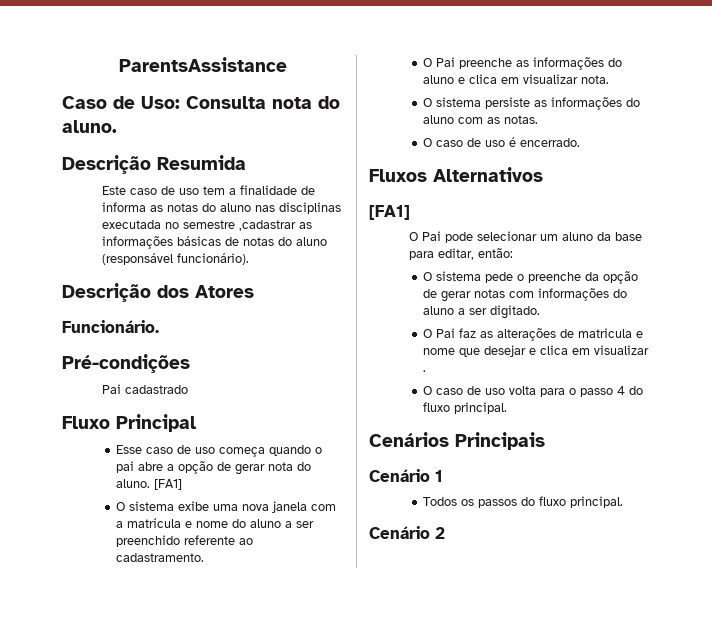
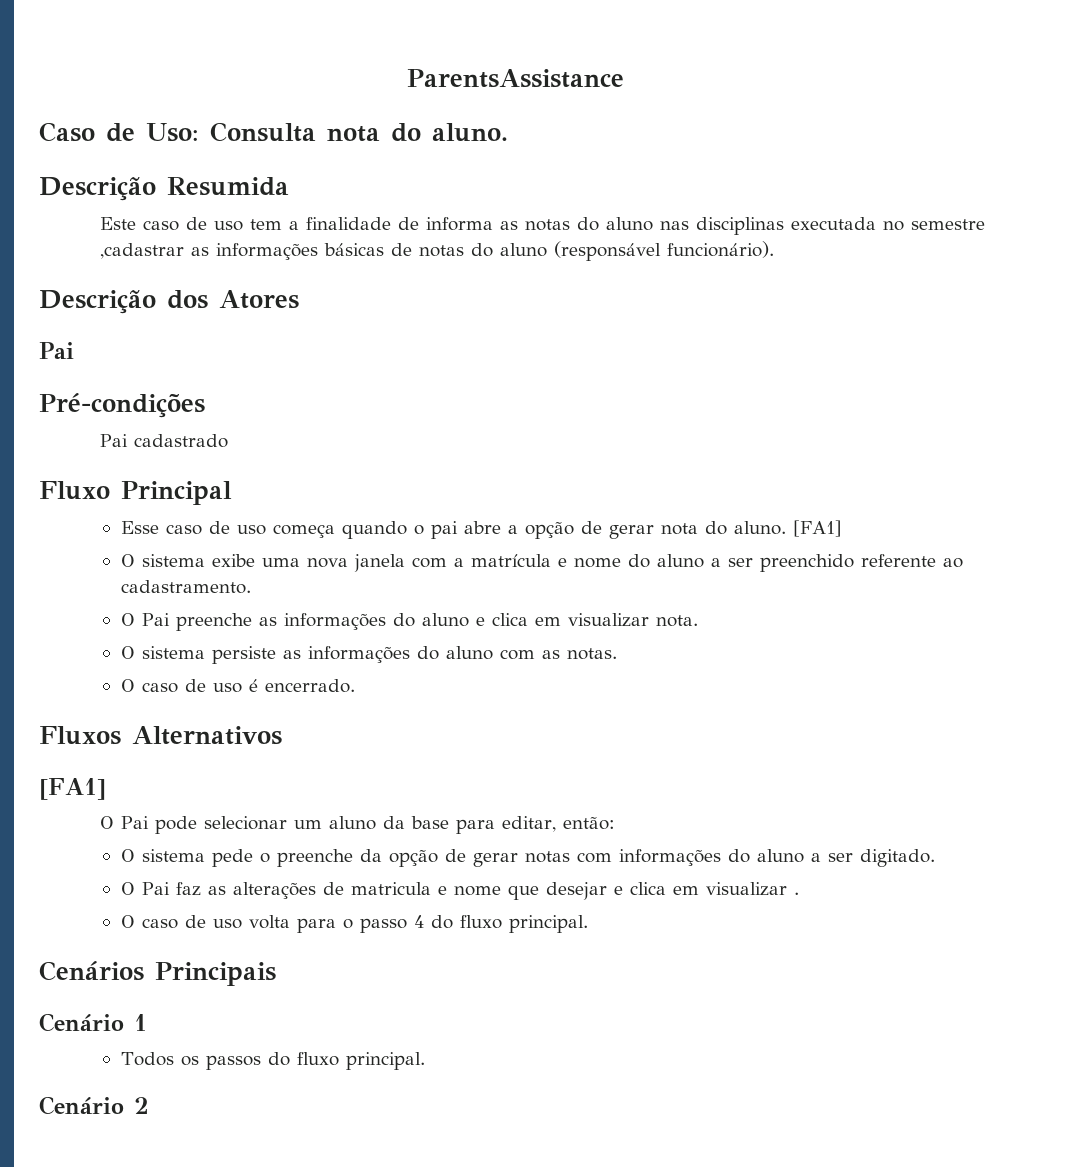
[62,320,159,333] Funcionário. -> [39,342,74,359] Pai

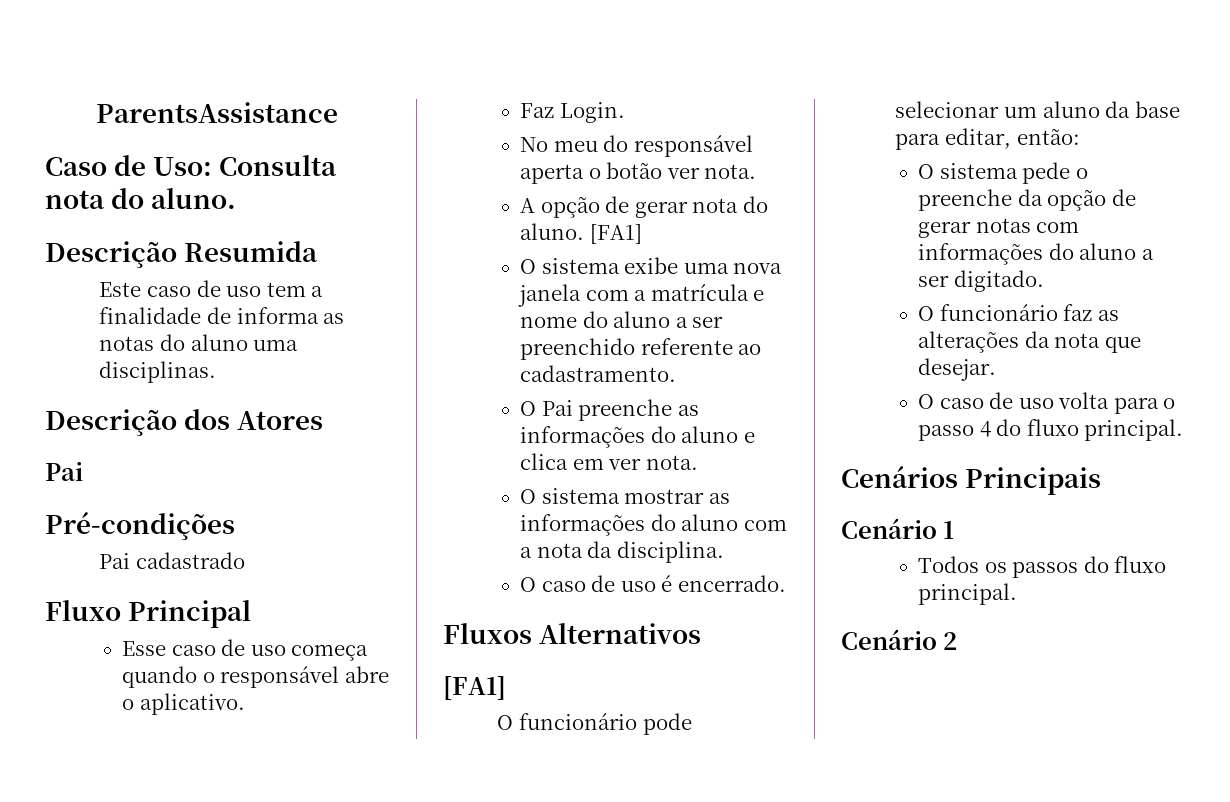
[659,217,985,235] [99,241,774,261] nas disciplinas executada no semestre ,cadastrar as informações básicas de notas do aluno (responsável funcionário). -> [253,339,299,351] [99,361,217,383] uma disciplinas.
[430,521,518,539] pai abre a -> [220,666,389,688] [121,693,245,715] [519,102,625,123] [519,135,753,157] [519,162,757,184] [519,198,535,213] responsável abre o aplicativo. // Faz Login. // No meu do responsável aperta o botão ver nota. // A
[567,613,649,627] visualizar -> [608,458,642,470] ver
[211,646,276,664] persiste -> [624,489,705,504] mostrar
[541,648,617,660] as notas. -> [519,541,724,563] a nota da disciplina.
[120,816,149,829] Pai -> [518,713,637,730] funcionário
[141,882,170,895] Pai -> [939,304,1058,321] funcionário
[322,882,799,900] de matricula e nome que desejar e clica em visualizar . -> [1024,331,1141,353] [917,358,996,381] da nota que desejar.

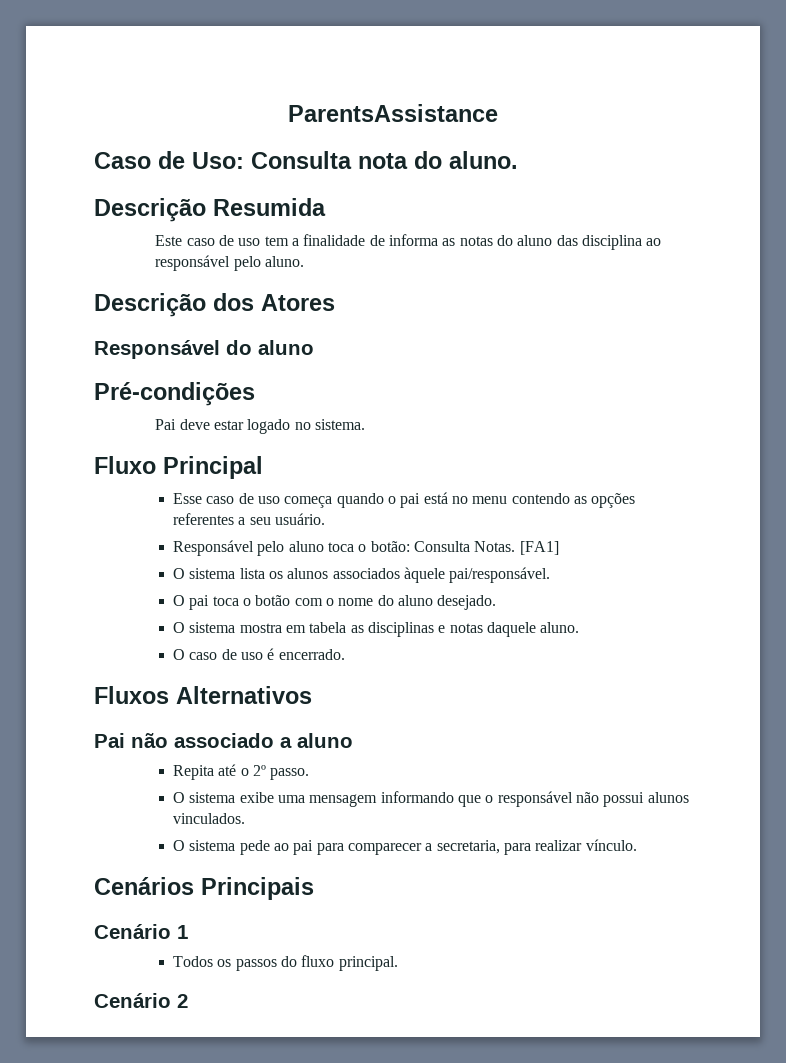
[253,339,299,351] [99,361,217,383] uma disciplinas. -> [556,235,662,250] [155,255,305,271] das disciplina ao responsável pelo aluno.
[45,462,83,481] Pai -> [94,340,314,359] Responsável do aluno
[135,552,245,569] cadastrado -> [179,419,366,434] deve estar logado no sistema.
[220,666,389,688] [121,693,245,715] [519,102,625,123] [519,135,753,157] [519,162,757,184] [519,196,768,218] [519,223,642,244] [519,257,783,274] [517,284,765,307] [519,311,724,328] [519,338,762,360] [519,365,676,382] [519,399,699,421] [519,426,755,448] [519,453,698,470] [519,488,730,504] [519,514,787,536] [519,541,724,563] responsável abre o aplicativo. // Faz Login. // No meu do responsável aperta o botão ver nota. // A opção de gerar nota do aluno. [FA1] // O sistema exibe uma nova janela com a matrícula e nome do aluno a ser preenchido referente ao cadastramento. // O Pai preenche as informações do aluno e clica em ver nota. // O sistema mostrar as informações do aluno com a nota da disciplina. -> [400,492,636,508] [173,513,326,525] [173,540,559,556] [173,567,551,583] [173,595,497,610] [173,622,580,637] pai está no menu contendo as opções referentes a seu usuário. // Responsável pelo aluno toca o botão: Consulta Notas. [FA1] // O sistema lista os alunos associados àquele pai/responsável. // O pai toca o botão com o nome do aluno desejado. // O sistema mostra em tabela as disciplinas e notas daquele aluno.
[443,676,506,700] [497,713,692,735] [895,101,1180,118] [895,128,1080,150] [917,162,1088,184] [917,189,1136,211] [917,218,1080,238] [917,243,1154,265] [917,270,1044,292] [917,304,1119,321] [917,331,1141,353] [917,358,996,381] [917,392,1176,414] [917,419,1184,441] [FA1] // O funcionário pode selecionar um aluno da base para editar, então: // O sistema pede o preenche da opção de gerar notas com informações do aluno a ser digitado. // O funcionário faz as alterações da nota que desejar. // O caso de uso volta para o passo 4 do fluxo principal. -> [94,733,353,748] [173,764,310,780] [173,791,689,807] [173,813,246,824] [173,839,637,855] Pai não associado a aluno // Repita até o 2º passo. // O sistema exibe uma mensagem informando que o responsável não possui alunos vinculados. // O sistema pede ao pai para comparecer a secretaria, para realizar vínculo.

